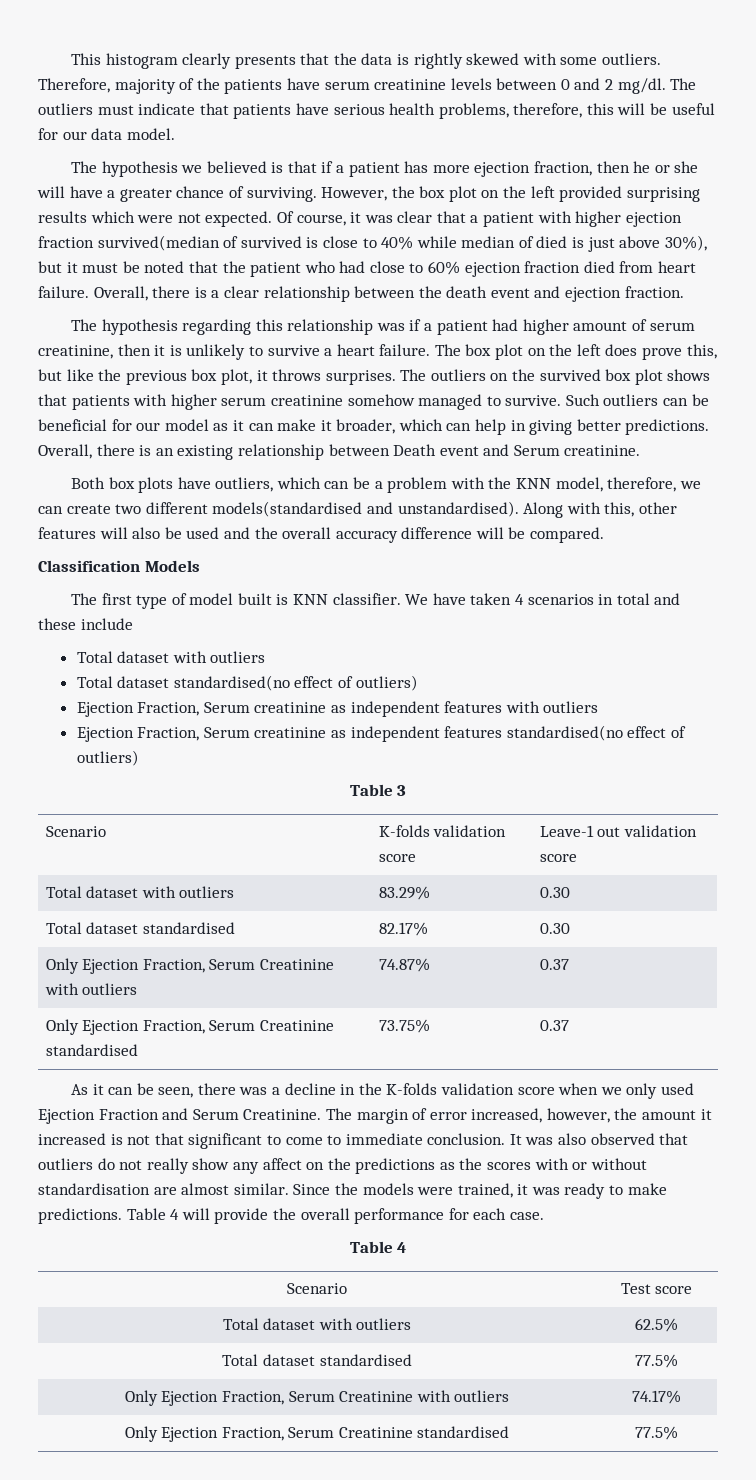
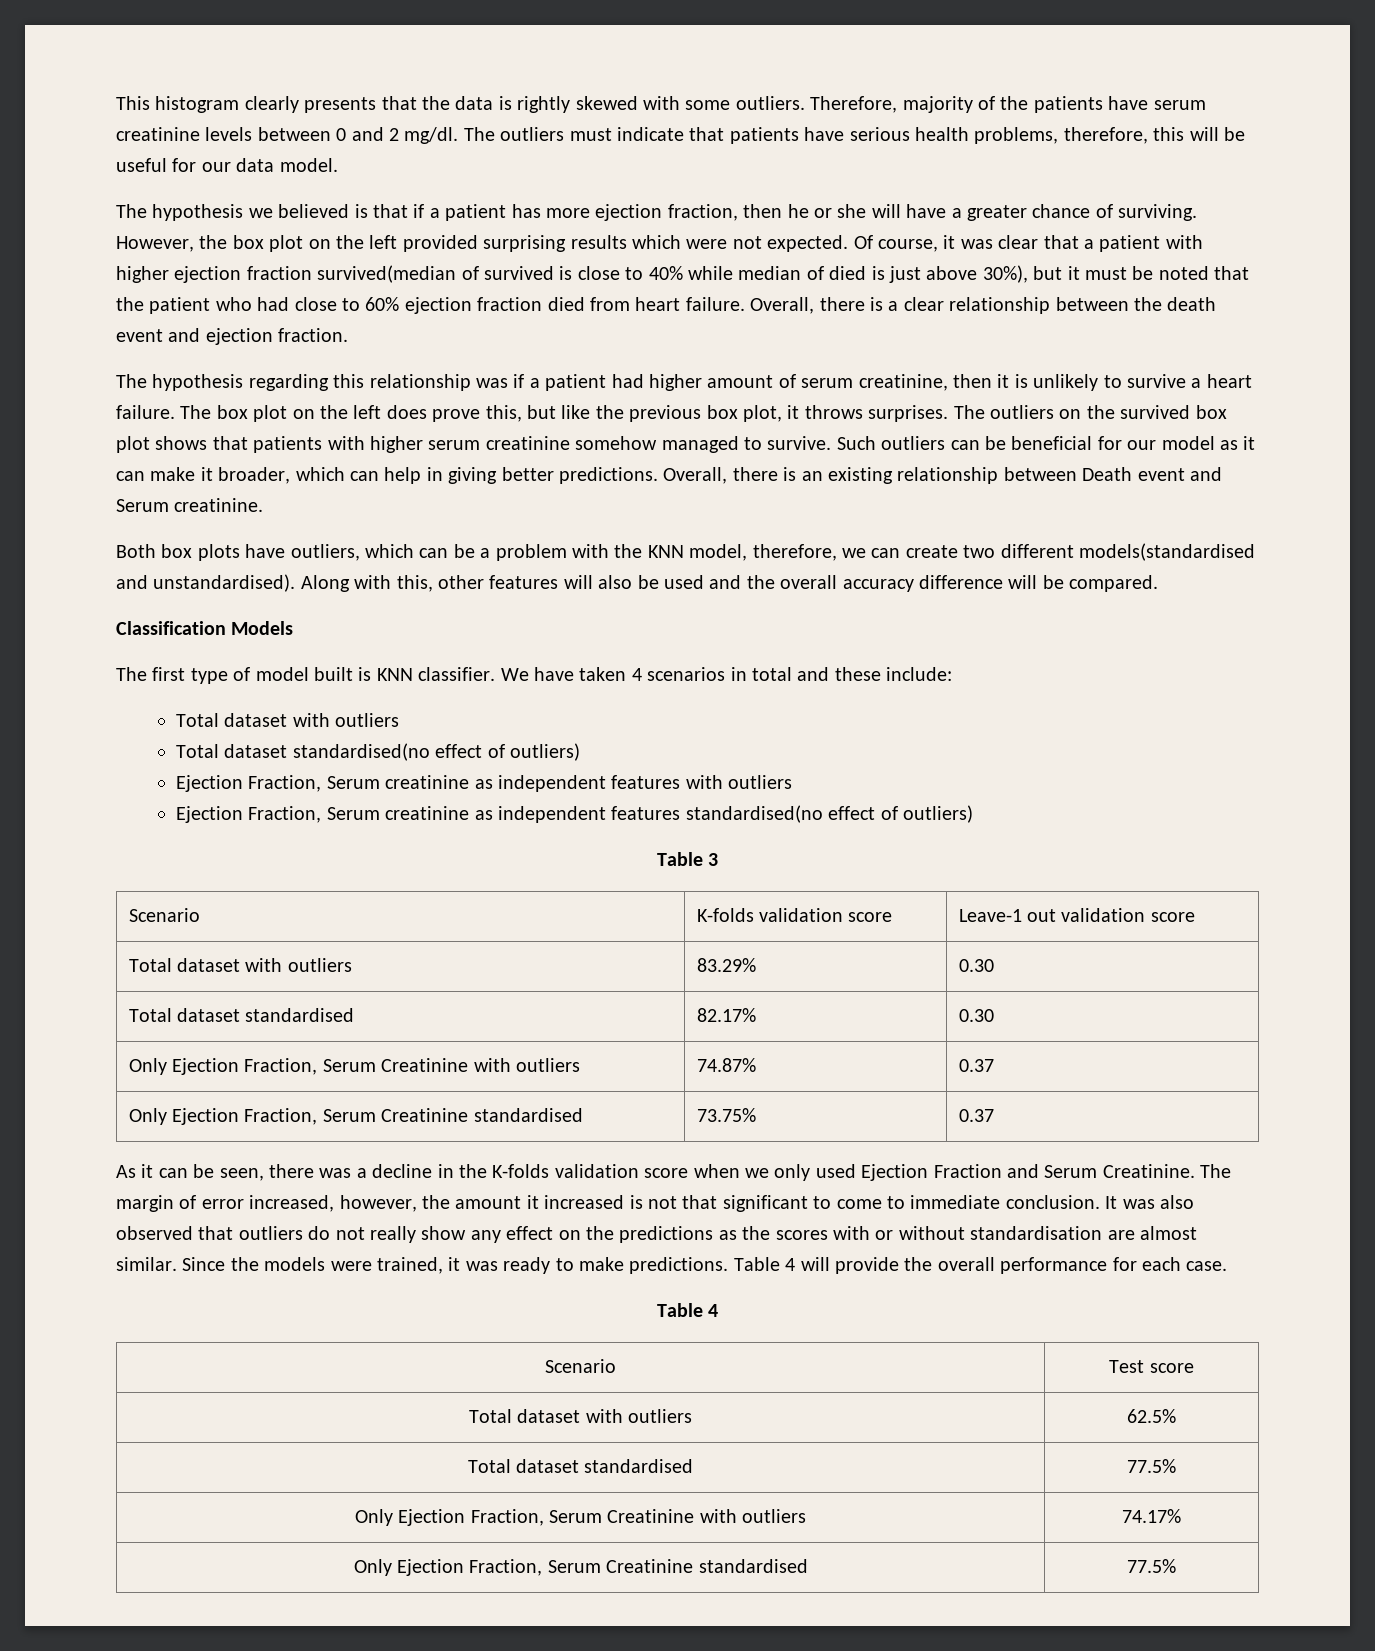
[80,618,133,630] include -> [886,667,953,681] include:
[262,1158,302,1170] affect -> [506,1226,554,1240] effect

